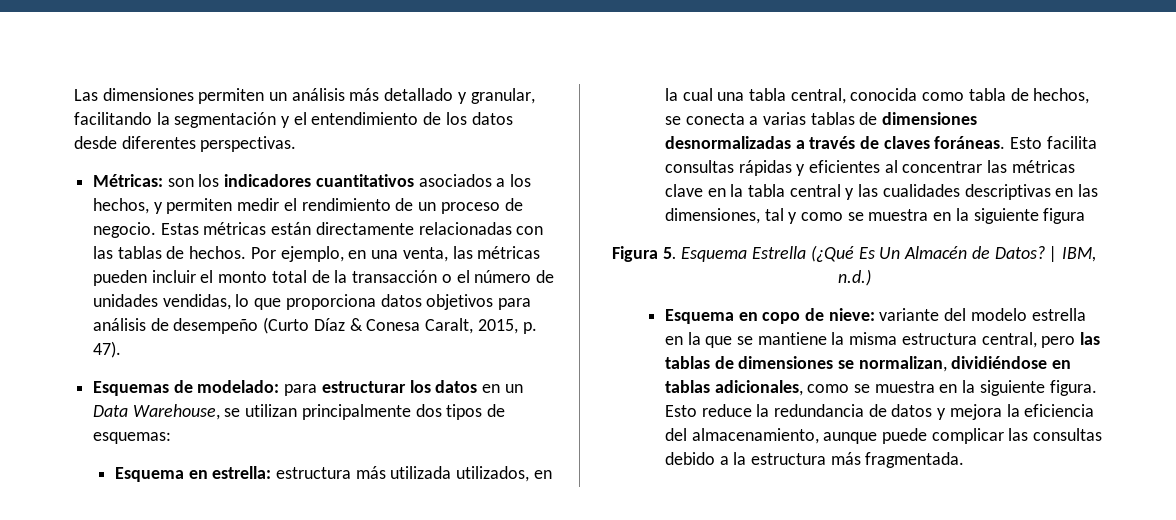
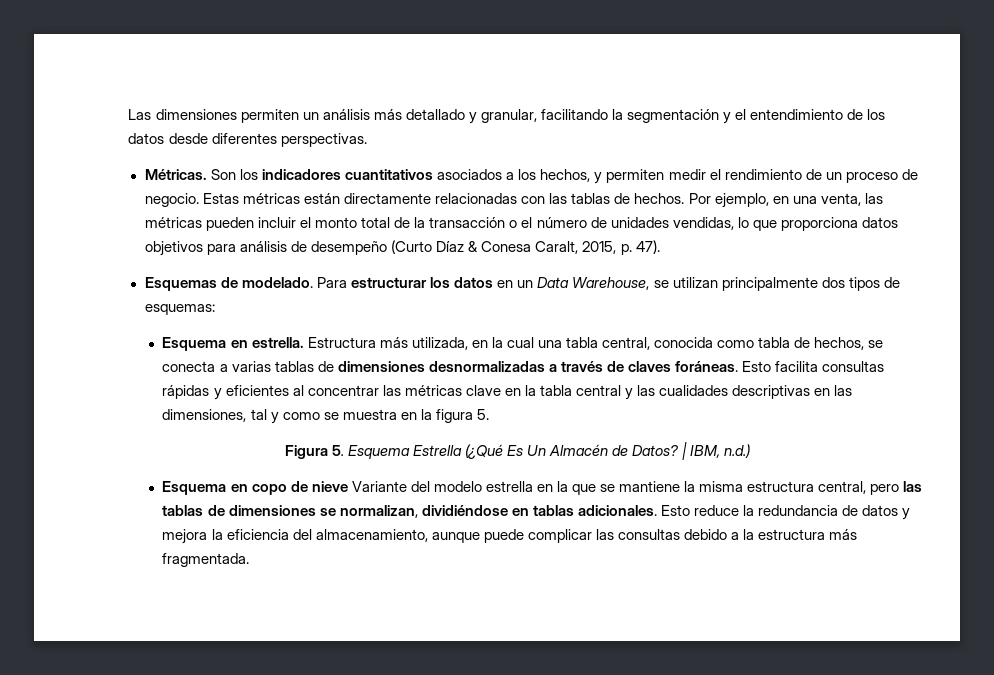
[93,174,194,187] Métricas: son -> [144,169,237,180] Métricas. Son
[197,380,318,396] modelado: para -> [242,277,348,288] modelado. Para
[212,466,530,482] estrella: estructura más utilizada utilizados, -> [251,337,468,350] estrella. Estructura más utilizada,
[973,208,1039,224] siguiente -> (432, 414) none
(1086, 216) none -> [476,409,489,420] 5.
[828,308,940,321] nieve: variante -> [311,481,407,492] nieve Variante
[714,380,1097,396] adicionales, como se muestra en la siguiente figura. -> [577,505,657,516] adicionales.

